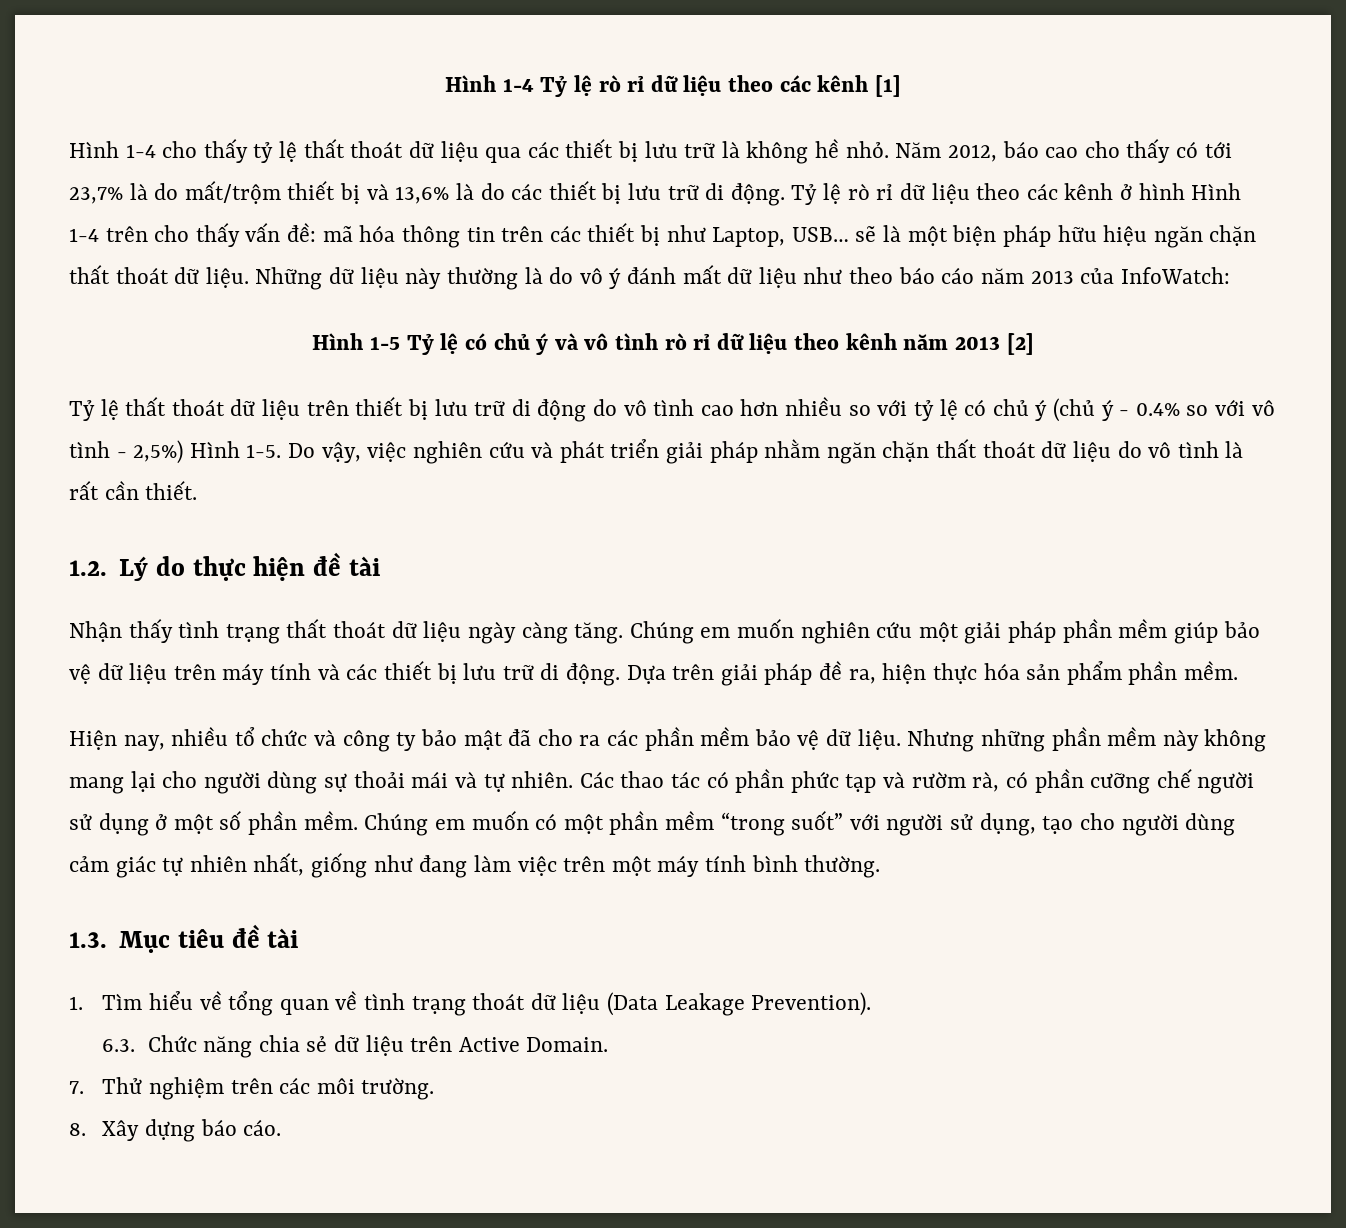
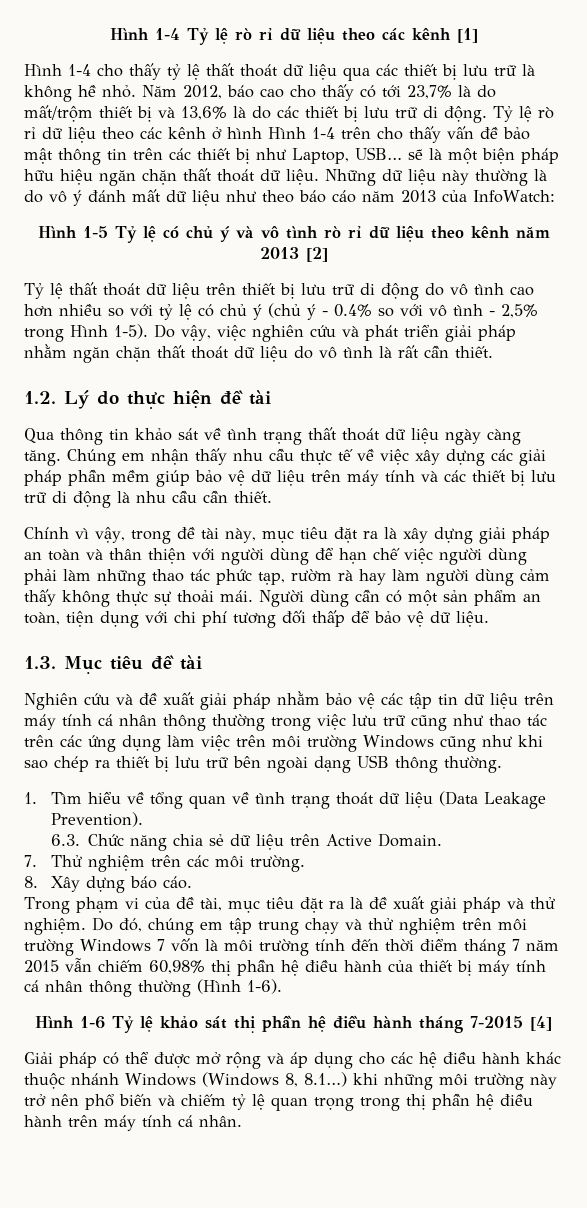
[287,223,396,242] đề: mã hóa -> [480,127,530,140] [24,148,53,164] đề bảo mật
[133,440,282,464] 2,5%) Hình 1-5. -> [501,304,538,318] [24,324,148,342] 2,5% trong Hình 1-5).
[69,619,173,643] Nhận thấy -> [24,428,221,445] Qua thông tin khảo sát về
[736,619,959,644] muốn nghiên cứu một -> [151,448,513,466] nhận thấy nhu cầu thực tế về việc xây dựng các
[565,661,1238,686] [69,727,1267,752] [69,769,1255,794] [69,811,1236,836] [69,853,881,878] động. Dựa trên giải pháp đề ra, hiện thực hóa sản phẩm phần mềm. // Hiện nay, nhiều tổ chức và công ty bảo mật đã cho ra các phần mềm bảo vệ dữ liệu. Nhưng những phần mềm này không mang lại cho người dùng sự thoải mái và tự nhiên. Các thao tác có phần phức tạp và rườm rà, có phần cưỡng chế người sử dụng ở một số phần mềm. Chúng em muốn có một phần mềm “trong suốt” với người sử dụng, tạo cho người dùng cảm giác tự nhiên nhất, giống như đang làm việc trên một máy tính bình thường. -> [73,490,272,508] [24,527,550,544] [24,547,527,565] [24,569,550,586] [24,589,541,607] [24,610,489,628] động là nhu cầu cần thiết. // Chính vì vậy, trong đề tài này, mục tiêu đặt ra là xây dựng giải pháp an toàn và thân thiện với người dùng để hạn chế việc người dùng phải làm những thao tác phức tạp, rườm rà hay làm người dùng cảm thấy không thực sự thoải mái. Người dùng cần có một sản phẩm an toàn, tiện dụng với chi phí tương đối thấp để bảo vệ dữ liệu.
(299, 938) none -> [24,691,554,710] [24,714,547,731] [24,735,543,752] [24,755,502,773] // Nghiên cứu và đề xuất giải pháp nhằm bảo vệ các tập tin dữ liệu trên máy tính cá nhân thông thường trong việc lưu trữ cũng như thao tác trên các ứng dụng làm việc trên môi trường Windows cũng như khi sao chép ra thiết bị lưu trữ bên ngoài dạng USB thông thường.
(282, 1127) none -> [24,896,556,914] [24,917,527,935] [24,938,559,956] [24,958,546,976] [24,979,282,997] [35,1015,552,1033] [24,1051,561,1069] [24,1072,557,1090] [24,1093,533,1111] [24,1115,242,1131] // Trong phạm vi của đề tài, mục tiêu đặt ra là đề xuất giải pháp và thử nghiệm. Do đó, chúng em tập trung chạy và thử nghiệm trên môi trường Windows 7 vốn là môi trường tính đến thời điểm tháng 7 năm 2015 vẫn chiếm 60,98% thị phần hệ điều hành của thiết bị máy tính cá nhân thông thường (Hình 1-6). // Hình 1-6 Tỷ lệ khảo sát thị phần hệ điều hành tháng 7-2015 [4] // Giải pháp có thể được mở rộng và áp dụng cho các hệ điều hành khác thuộc nhánh Windows (Windows 8, 8.1…) khi những môi trường này trở nên phổ biến và chiếm tỷ lệ quan trọng trong thị phần hệ điều hành trên máy tính cá nhân.

